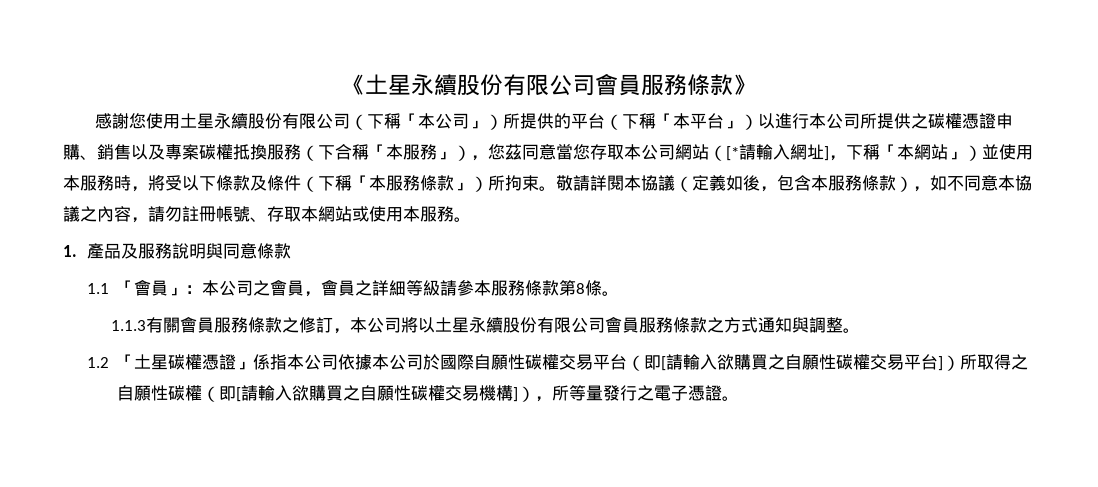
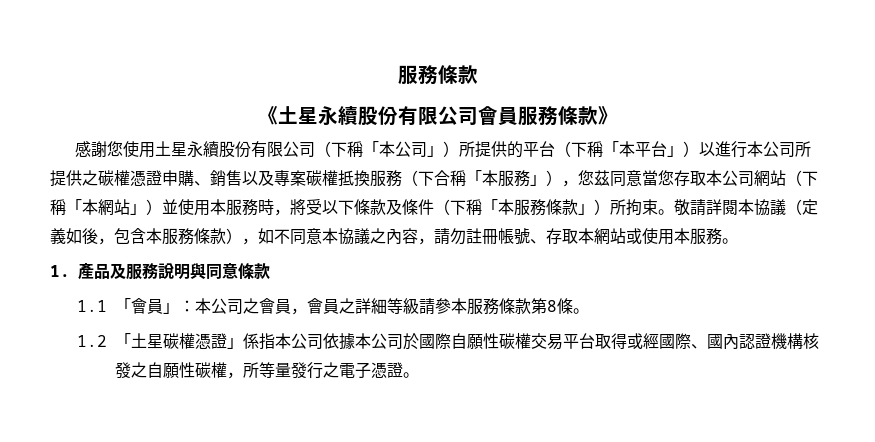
(342, 84) none -> [397,65,478,85] 服務條款 //
[726,144,846,161] [*請輸入網址]， -> (802, 178) none
[110,316,860,334] // 1.1.3有關會員服務條款之修訂，本公司將以土星永續股份有限公司會員服務條款之方式通知與調整。 -> (589, 311) none
[627,354,1029,371] [117,385,536,402] （即[請輸入欲購買之自願性碳權交易平台]）所取得之自願性碳權（即[請輸入欲購買之自願性碳權交易機構]） -> [594,333,819,350] [114,362,227,379] 取得或經國際、國內認證機構核發之自願性碳權

